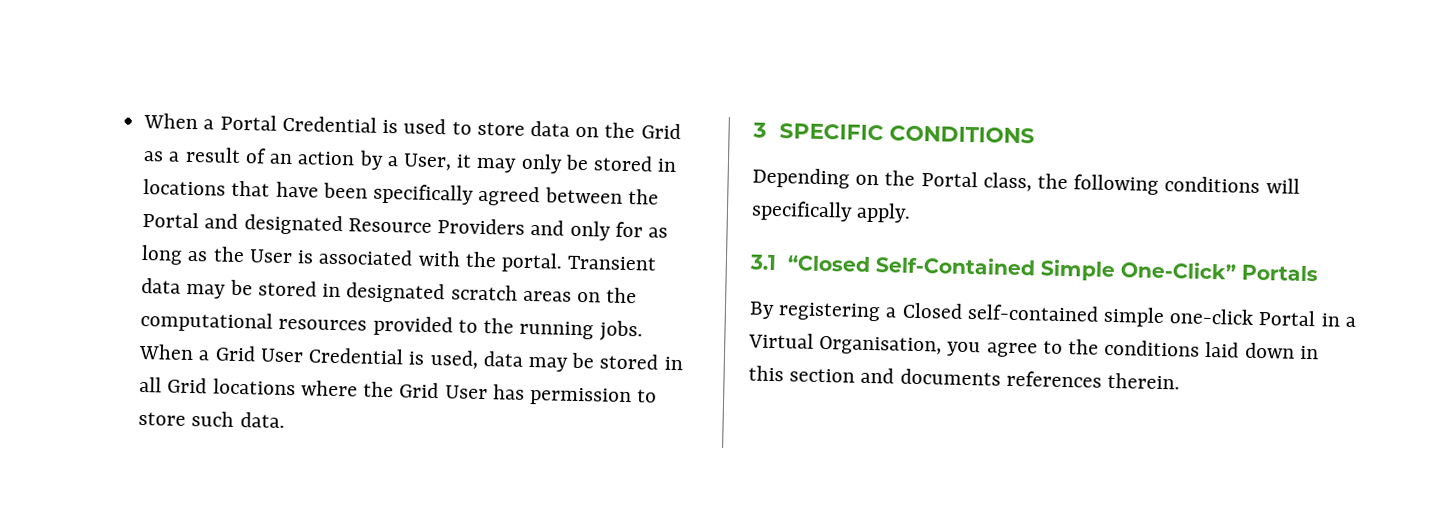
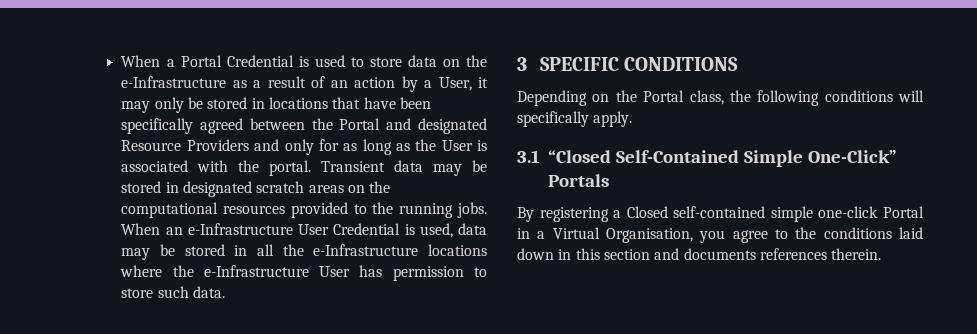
[640,123,681,140] Grid -> [121,76,227,88] e-Infrastructure
[198,345,256,362] a Grid -> [165,223,293,235] an e-Infrastructure
[167,377,208,394] Grid -> [282,244,419,256] the e-Infrastructure
[399,382,440,399] Grid -> [203,265,309,277] e-Infrastructure

